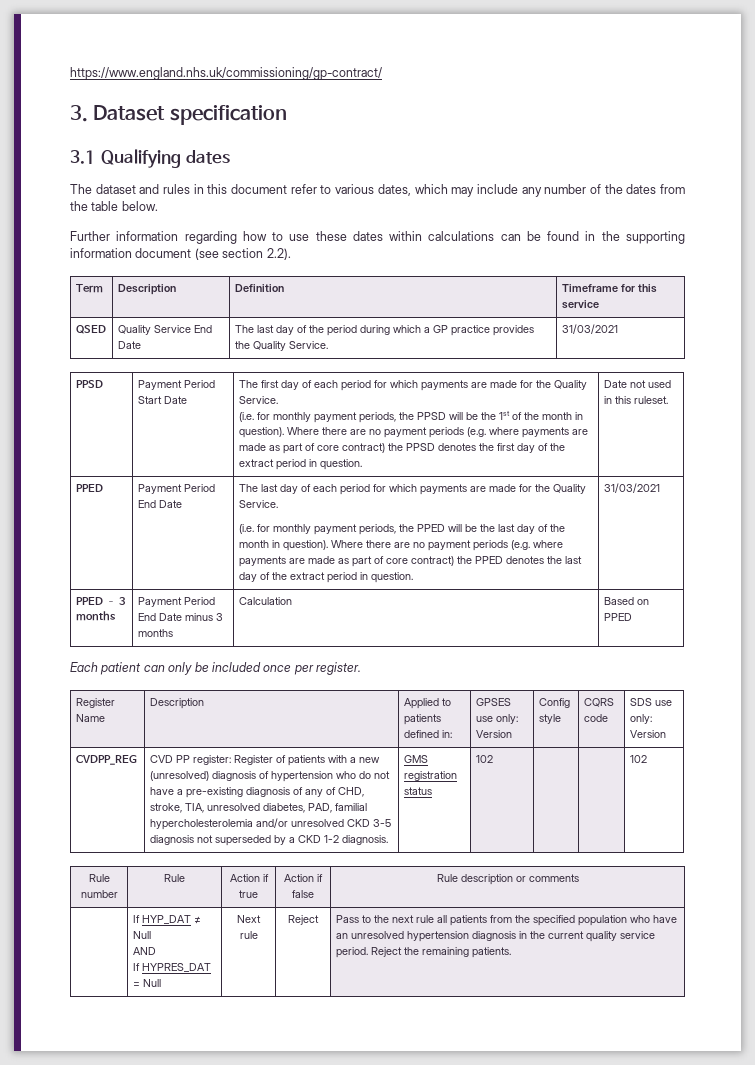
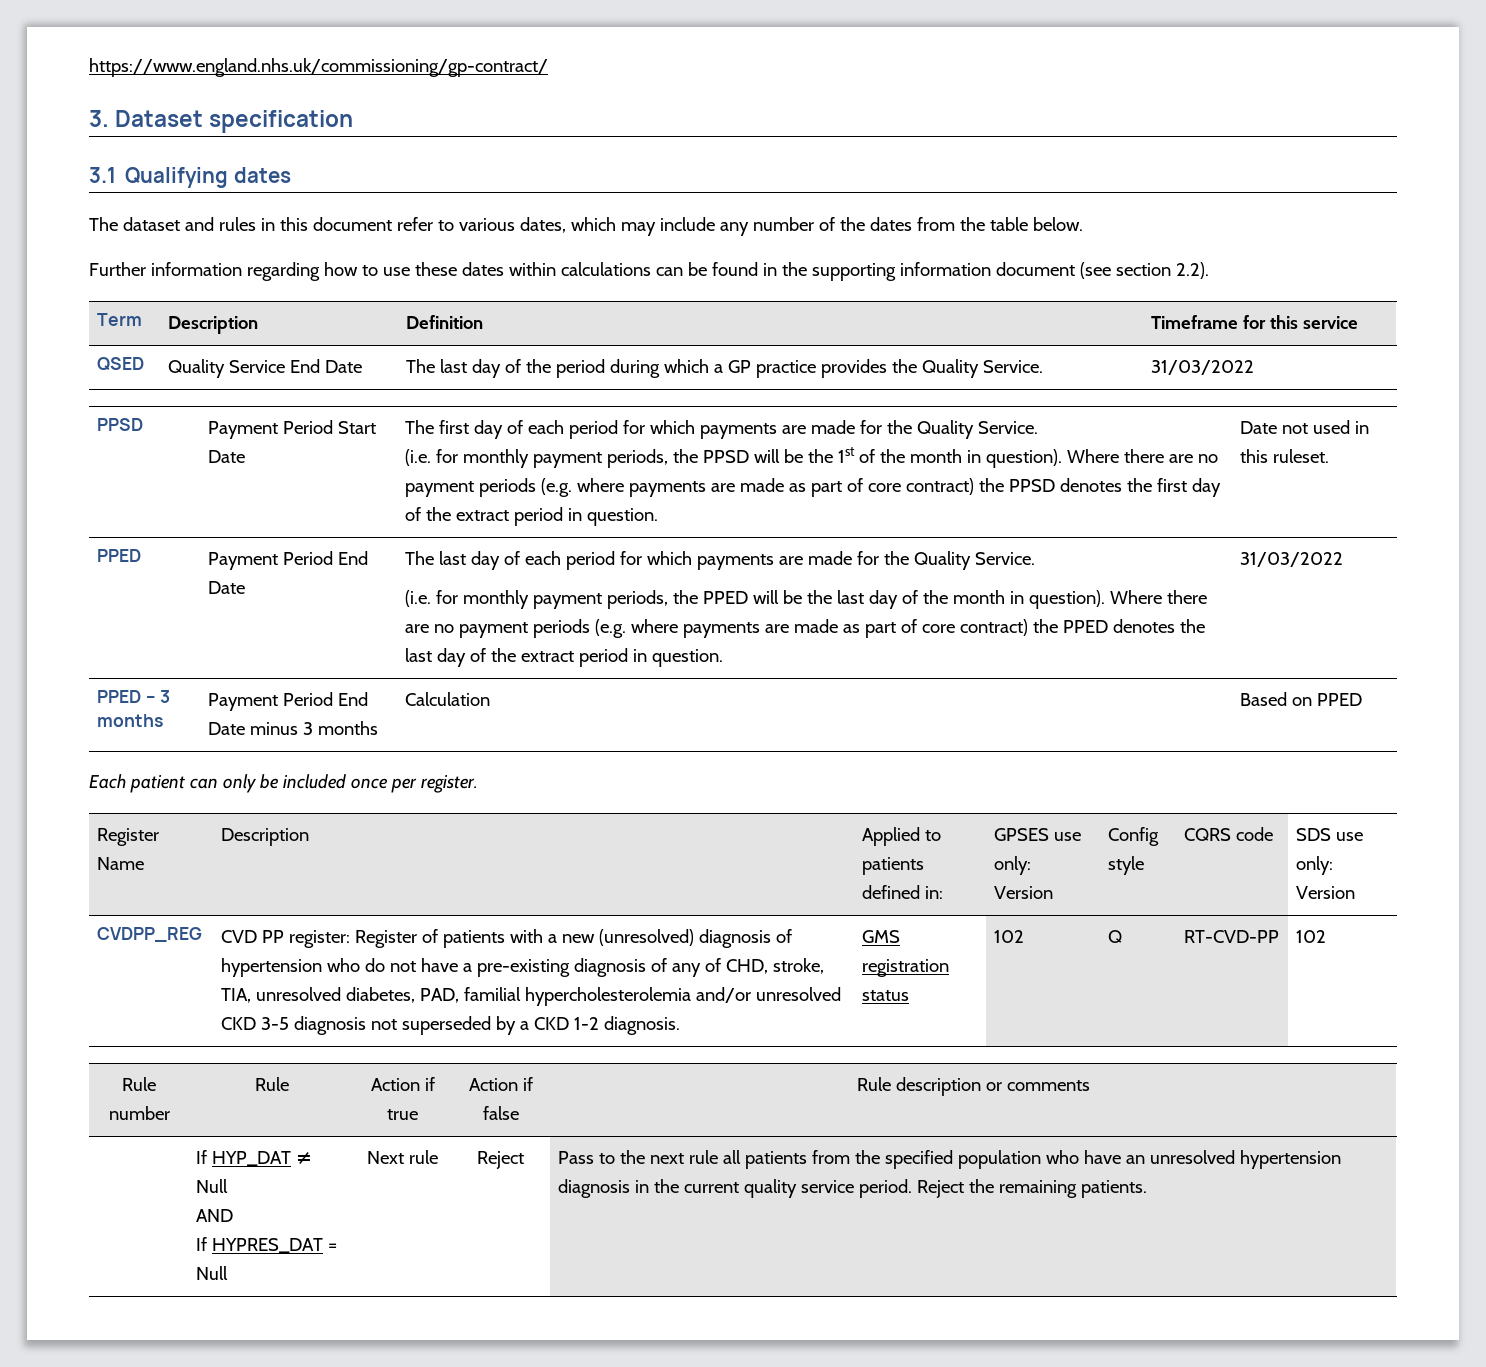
[561,324,618,334] 31/03/2021 -> [1151,360,1255,375] 31/03/2022
[603,483,660,493] 31/03/2021 -> [1240,552,1344,567] 31/03/2022
(493, 759) | -> [1108,930,1123,943] [1184,930,1280,943] Q | RT-CVD-PP

